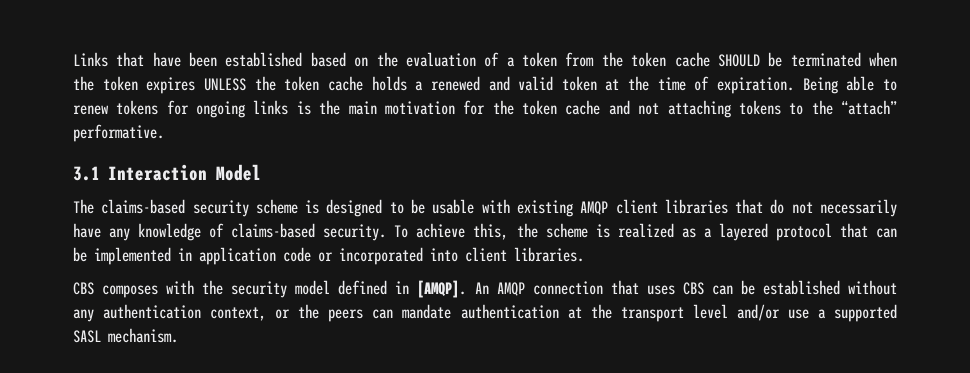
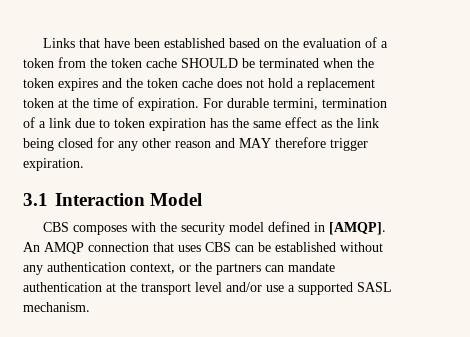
[203,76,554,91] UNLESS the token cache holds a renewed and valid -> [102,78,375,91] and the token cache does not hold a replacement
[802,76,897,94] [73,100,897,118] [73,124,164,142] [73,164,262,181] [73,199,897,217] [73,223,897,241] [73,247,584,265] Being able to renew tokens for ongoing links is the main motivation for the token cache and not attaching tokens to the “attach” performative. // 3.1 Interaction Model // The claims-based security scheme is designed to be usable with existing AMQP client libraries that do not necessarily have any knowledge of claims-based security. To achieve this, the scheme is realized as a layered protocol that can be implemented in application code or incorporated into client libraries. -> [203,98,387,110] [23,117,379,131] [23,137,368,151] [23,158,84,171] [23,193,203,206] For durable termini, termination of a link due to token expiration has the same effect as the link being closed for any other reason and MAY therefore trigger expiration. // 3.1 Interaction Model
[328,309,364,322] peers -> [216,263,261,275] partners

